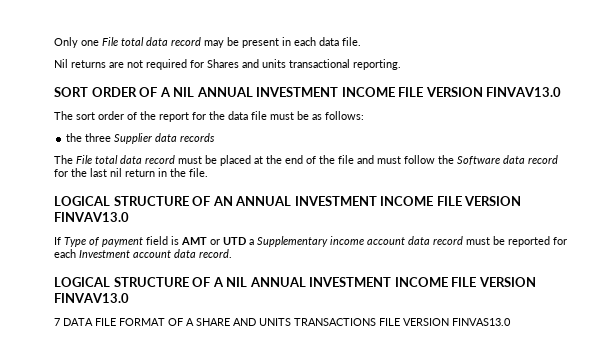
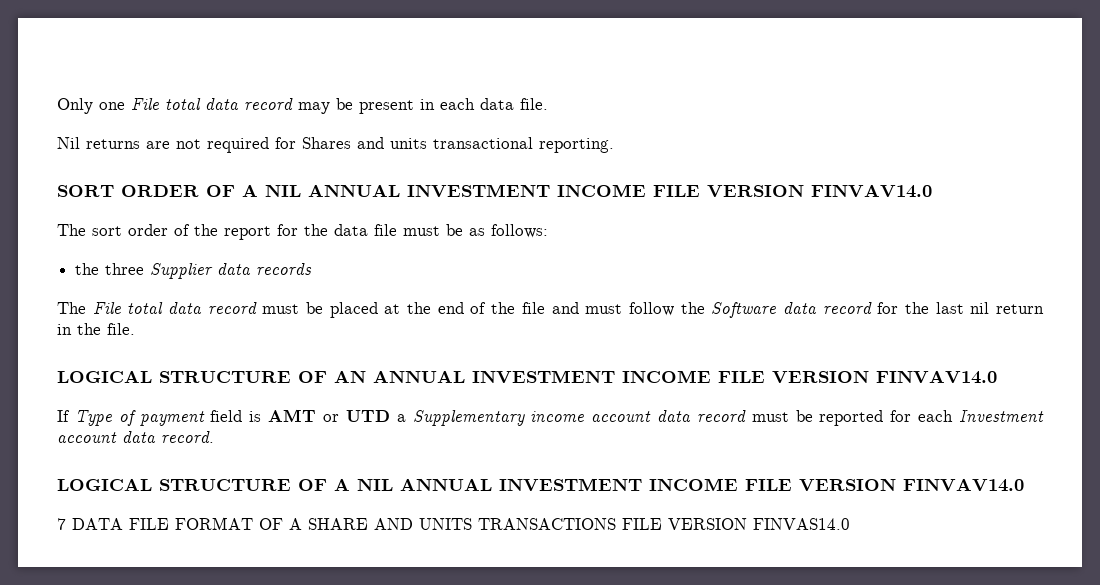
[486,87,562,97] FINVAV13.0 -> [811,184,932,198] FINVAV14.0
[54,212,129,222] FINVAV13.0 -> [876,370,997,384] FINVAV14.0
[54,293,129,303] FINVAV13.0 -> [903,478,1024,492] FINVAV14.0
[452,318,511,326] FINVAS13.0 -> [753,518,850,530] FINVAS14.0

